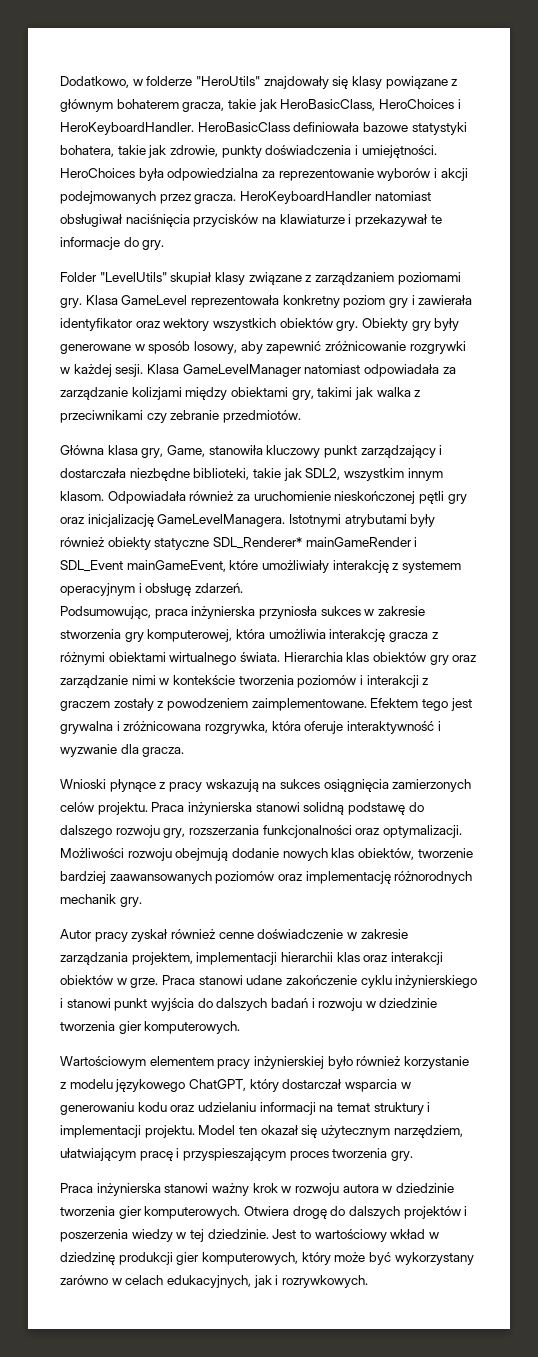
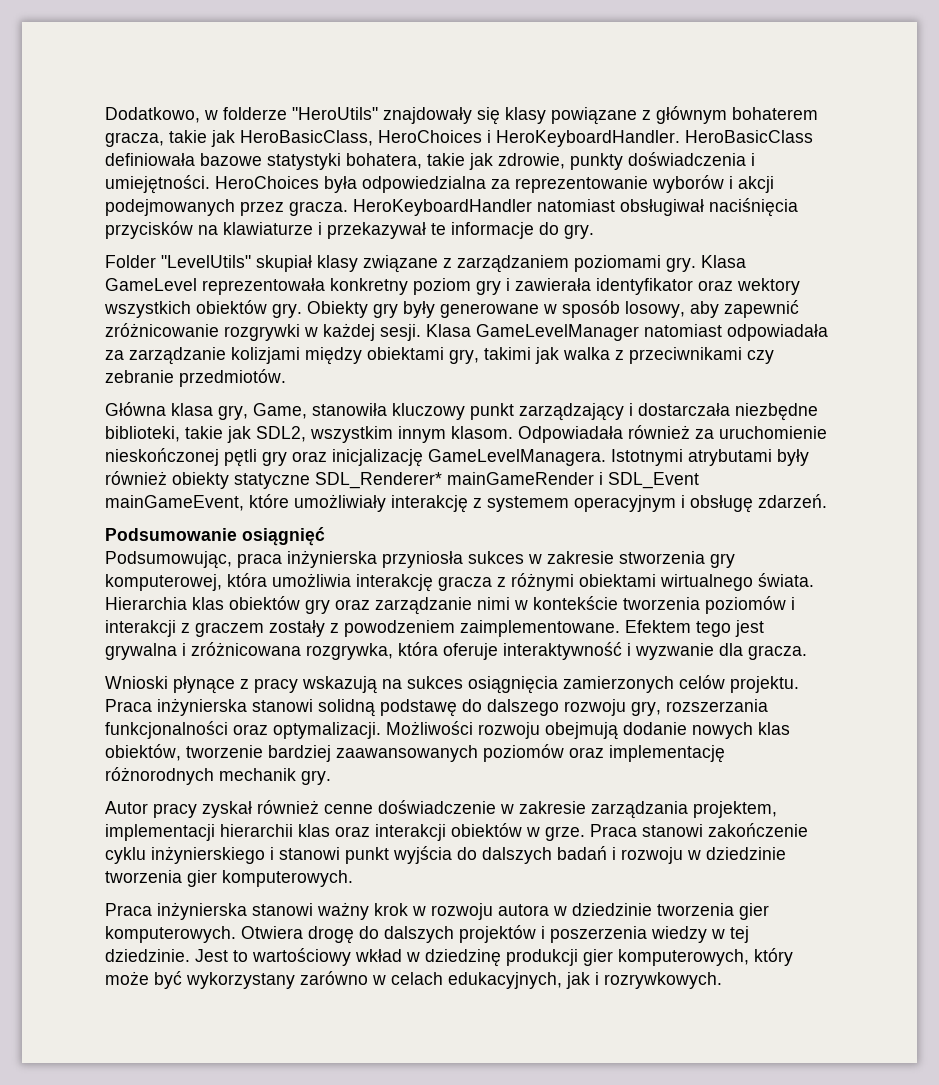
(243, 588) none -> [105,527,325,546] // Podsumowanie osiągnięć
[246,975,283,985] udane -> (703, 830) none
[60,1056,469,1069] [60,1079,411,1092] [60,1102,431,1115] [60,1125,463,1138] [60,1148,413,1161] // Wartościowym elementem pracy inżynierskiej było również korzystanie z modelu językowego ChatGPT, który dostarczał wsparcia w generowaniu kodu oraz udzielaniu informacji na temat struktury i implementacji projektu. Model ten okazał się użytecznym narzędziem, ułatwiającym pracę i przyspieszającym proces tworzenia gry. -> (353, 878) none

